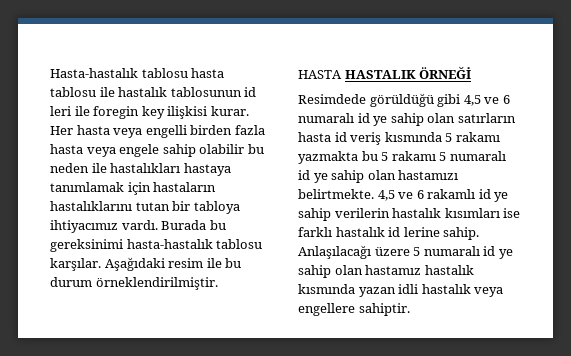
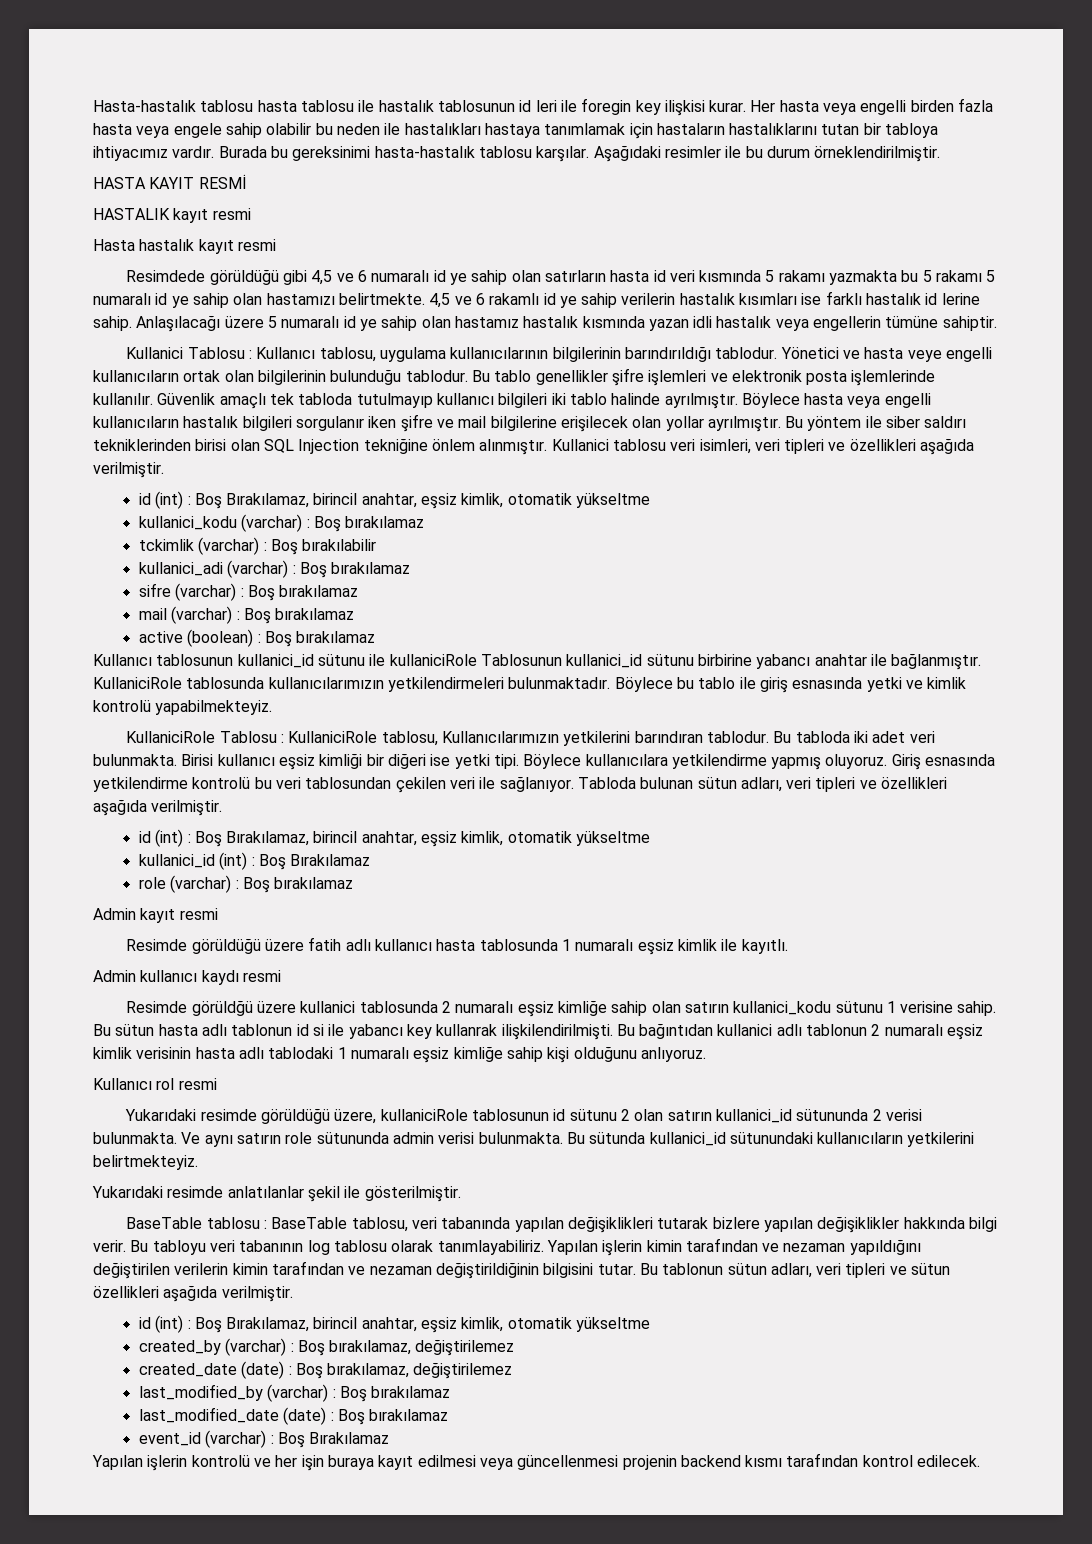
[121,220,158,230] vardı. -> [172,146,215,158] vardır.
[168,258,204,268] resim -> [664,146,721,158] resimler
[344,66,472,79] HASTALIK ÖRNEĞİ -> [149,174,247,189] [93,208,251,223] [93,239,276,254] KAYIT RESMİ // HASTALIK kayıt resmi // Hasta hastalık kayıt resmi
[350,132,382,145] veriş -> [669,270,695,282] veri
[298,303,355,316] engellere -> [813,316,939,331] engellerin tümüne
(410, 309) none -> [126,346,992,362] [93,368,936,386] [93,393,931,409] [93,414,967,432] [93,438,975,455] [93,462,164,478] [138,491,651,509] [138,514,425,532] [138,537,377,555] [138,560,411,578] [138,583,359,601] [138,606,355,624] [138,629,376,647] [93,653,982,670] [93,677,967,693] [93,700,273,715] [126,731,935,746] [93,753,996,770] [93,776,948,793] [93,799,223,816] [138,829,651,847] [138,852,371,870] [138,875,354,893] [93,908,218,923] [126,937,788,955] [93,970,281,985] [126,1000,997,1017] [93,1023,984,1040] [93,1046,706,1063] [93,1078,217,1090] [125,1108,922,1124] [93,1132,975,1147] [93,1155,198,1170] [92,1186,461,1202] [126,1216,997,1233] [93,1238,921,1256] [93,1261,951,1279] [93,1285,293,1302] [138,1315,651,1333] [138,1338,515,1356] [138,1361,513,1379] [138,1384,451,1402] [138,1407,449,1425] [138,1430,390,1448] [92,1453,981,1471] // Kullanici Tablosu : Kullanıcı tablosu, uygulama kullanıcılarının bilgilerinin barındırıldığı tablodur. Yönetici ve hasta veye engelli kullanıcıların ortak olan bilgilerinin bulunduğu tablodur. Bu tablo genellikler şifre işlemleri ve elektronik posta işlemlerinde kullanılır. Güvenlik amaçlı tek tabloda tutulmayıp kullanıcı bilgileri iki tablo halinde ayrılmıştır. Böylece hasta veya engelli kullanıcıların hastalık bilgileri sorgulanır iken şifre ve mail bilgilerine erişilecek olan yollar ayrılmıştır. Bu yöntem ile siber saldırı tekniklerinden birisi olan SQL Injection tekniğine önlem alınmıştır. Kullanici tablosu veri isimleri, veri tipleri ve özellikleri aşağıda verilmiştir. // id (int) : Boş Bırakılamaz, birincil anahtar, eşsiz kimlik, otomatik yükseltme // kullanici_kodu (varchar) : Boş bırakılamaz // tckimlik (varchar) : Boş bırakılabilir // kullanici_adi (varchar) : Boş bırakılamaz // sifre (varchar) : Boş bırakılamaz // mail (varchar) : Boş bırakılamaz // active (boolean) : Boş bırakılamaz // Kullanıcı tablosunun kullanici_id sütunu ile kullaniciRole Tablosunun kullanici_id sütunu birbirine yabancı anahtar ile bağlanmıştır. KullaniciRole tablosunda kullanıcılarımızın yetkilendirmeleri bulunmaktadır. Böylece bu tablo ile giriş esnasında yetki ve kimlik kontrolü yapabilmekteyiz. // KullaniciRole Tablosu : KullaniciRole tablosu, Kullanıcılarımızın yetkilerini barındıran tablodur. Bu tabloda iki adet veri bulunmakta. Birisi kullanıcı eşsiz kimliği bir diğeri ise yetki tipi. Böylece kullanıcılara yetkilendirme yapmış oluyoruz. Giriş esnasında yetkilendirme kontrolü bu veri tablosundan çekilen veri ile sağlanıyor. Tabloda bulunan sütun adları, veri tipleri ve özellikleri aşağıda verilmiştir. // id (int) : Boş Bırakılamaz, birincil anahtar, eşsiz kimlik, otomatik yükseltme // kullanici_id (int) : Boş Bırakılamaz // role (varchar) : Boş bırakılamaz // Admin kayıt resmi // Resimde görüldüğü üzere fatih adlı kullanıcı hasta tablosunda 1 numaralı eşsiz kimlik ile kayıtlı. // Admin kullanıcı kaydı resmi // Resimde görüldğü üzere kullanici tablosunda 2 numaralı eşsiz kimliğe sahip olan satırın kullanici_kodu sütunu 1 verisine sahip. Bu sütun hasta adlı tablonun id si ile yabancı key kullanrak ilişkilendirilmişti. Bu bağıntıdan kullanici adlı tablonun 2 numaralı eşsiz kimlik verisinin hasta adlı tablodaki 1 numaralı eşsiz kimliğe sahip kişi olduğunu anlıyoruz. // Kullanıcı rol resmi // Yukarıdaki resimde görüldüğü üzere, kullaniciRole tablosunun id sütunu 2 olan satırın kullanici_id sütununda 2 verisi bulunmakta. Ve aynı satırın role sütununda admin verisi bulunmakta. Bu sütunda kullanici_id sütunundaki kullanıcıların yetkilerini belirtmekteyiz. // Yukarıdaki resimde anlatılanlar şekil ile gösterilmiştir. // BaseTable tablosu : BaseTable tablosu, veri tabanında yapılan değişiklikleri tutarak bizlere yapılan değişiklikler hakkında bilgi verir. Bu tabloyu veri tabanının log tablosu olarak tanımlayabiliriz. Yapılan işlerin kimin tarafından ve nezaman yapıldığını değiştirilen verilerin kimin tarafından ve nezaman değiştirildiğinin bilgisini tutar. Bu tablonun sütun adları, veri tipleri ve sütun özellikleri aşağıda verilmiştir. // id (int) : Boş Bırakılamaz, birincil anahtar, eşsiz kimlik, otomatik yükseltme // created_by (varchar) : Boş bırakılamaz, değiştirilemez // created_date (date) : Boş bırakılamaz, değiştirilemez // last_modified_by (varchar) : Boş bırakılamaz // last_modified_date (date) : Boş bırakılamaz // event_id (varchar) : Boş Bırakılamaz // Yapılan işlerin kontrolü ve her işin buraya kayıt edilmesi veya güncellenmesi projenin backend kısmı tarafından kontrol edilecek.

